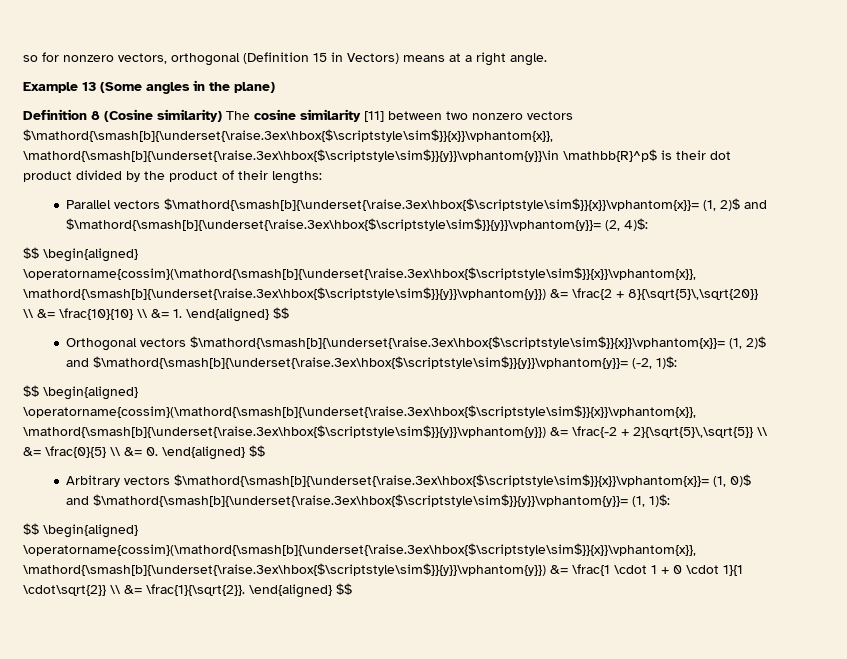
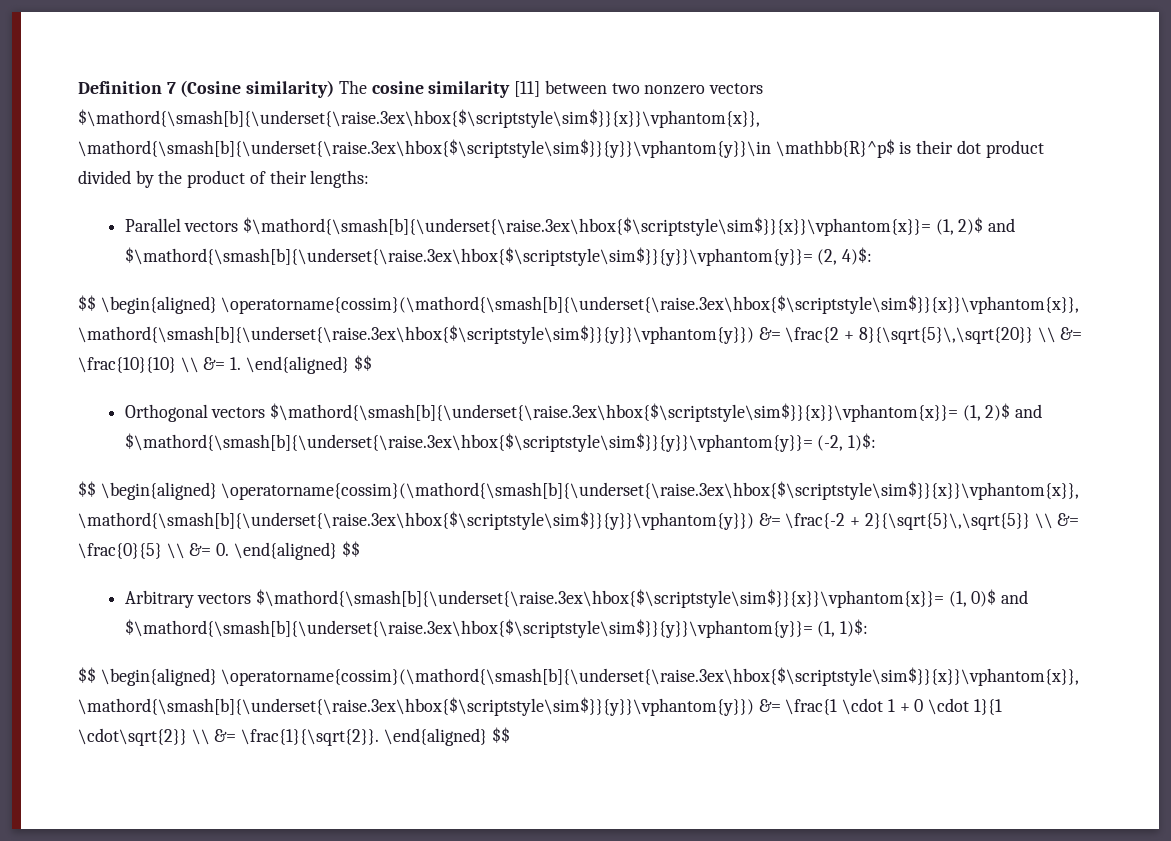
[23,52,547,66] [23,80,275,94] [23,109,100,120] so for nonzero vectors, orthogonal (Definition 15 in Vectors) means at a right angle. // Example 13 (Some angles in the plane) // Definition 8 -> [78,81,176,94] Definition 7

